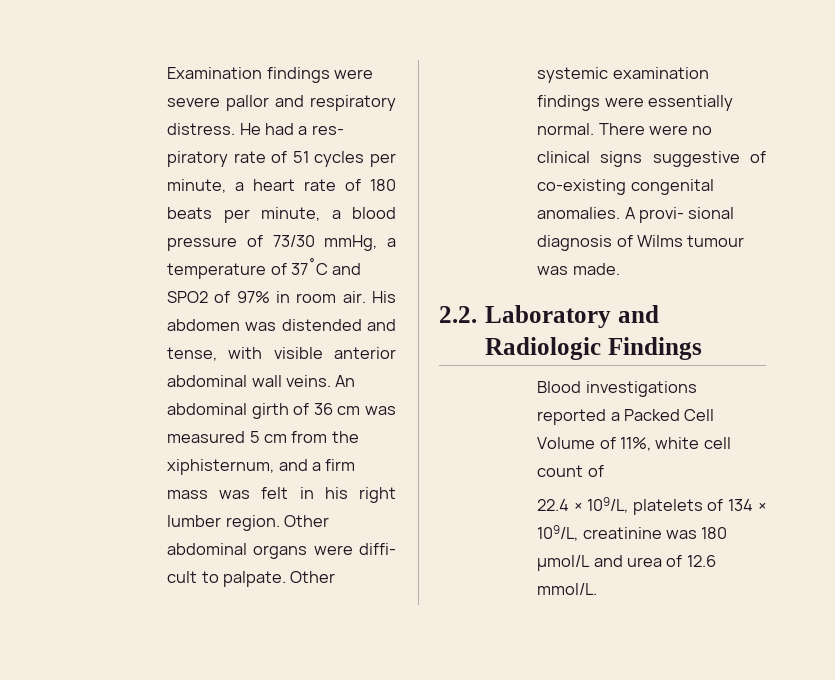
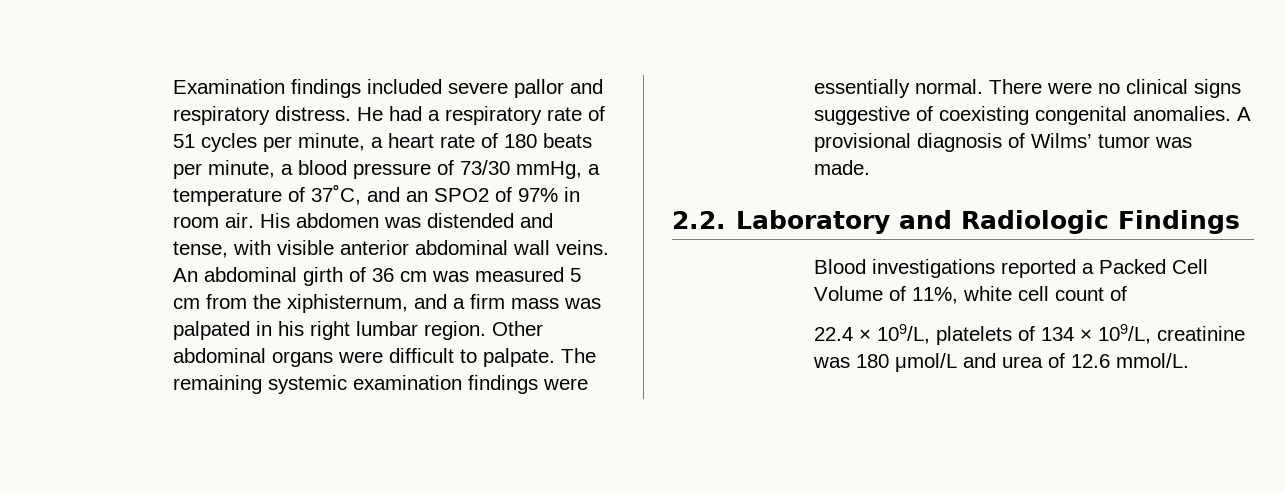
[334,69,374,79] were -> [367,79,443,94] included
[311,125,344,135] [167,151,229,167] res- piratory -> [445,106,543,125] respiratory
[291,258,362,275] 37˚C and -> [311,184,429,205] 37˚C, and an
[261,487,289,499] felt -> [173,321,251,340] palpated
[167,515,222,527] lumber -> [356,321,419,336] lumbar
[359,543,397,555] [167,571,336,587] diffi- cult to palpate. Other -> [389,348,597,367] [173,375,263,394] difficult to palpate. The remaining
[537,179,627,195] co-existing -> [939,106,1030,125] coexisting
[639,207,735,223] [537,235,745,251] provi- sional diagnosis of Wilms tumour -> [814,133,1151,152] provisional diagnosis of Wilms’ tumor

